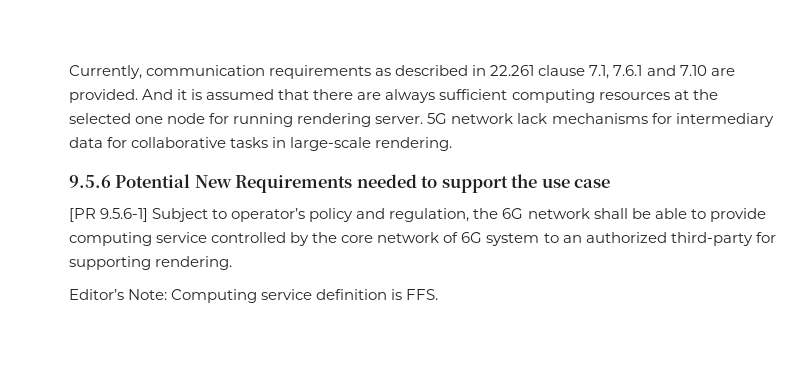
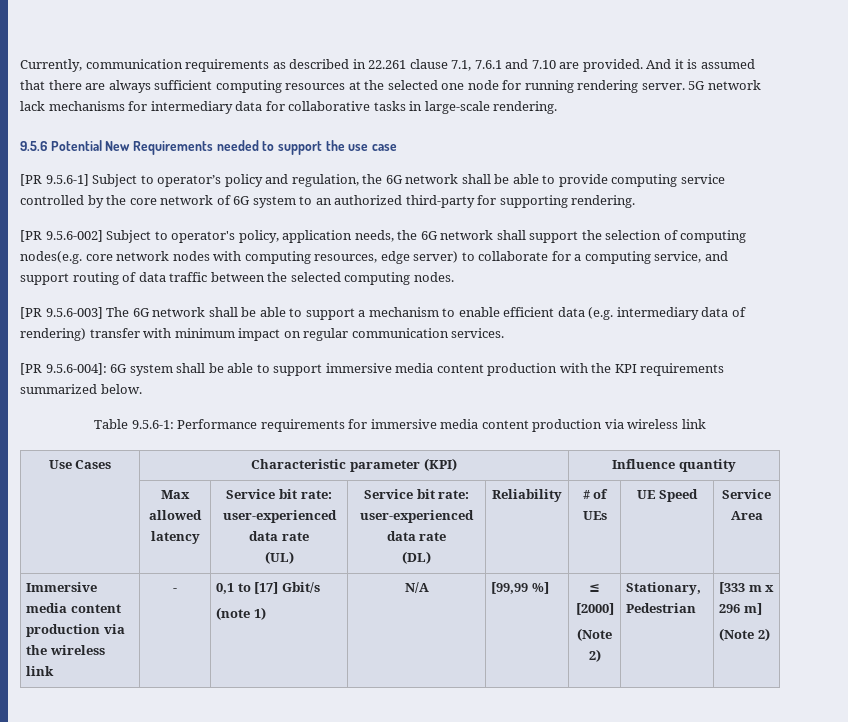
[69,289,439,303] Editor’s Note: Computing service definition is FFS. -> [20,230,747,243] [20,251,728,264] [20,272,454,285] [20,307,746,320] [20,328,505,341] [20,363,725,376] [20,384,142,394] [94,419,706,432] [48,460,112,469] [251,458,457,472] [612,459,736,472] [161,490,190,499] [149,510,202,520] [150,531,200,544] [226,489,332,499] [222,510,337,523] [249,531,309,541] [264,551,294,564] [363,489,470,499] [360,510,474,523] [386,531,447,541] [402,551,431,564] [492,489,562,502] [582,489,609,499] [582,511,607,520] [637,489,698,502] [722,489,771,499] [730,511,763,520] [26,582,98,592] [26,603,121,613] [26,624,125,637] [26,645,105,655] [26,666,55,676] [173,588,177,592] [216,582,320,594] [216,607,266,620] [404,582,429,593] [491,582,549,594] [589,584,600,592] [575,603,614,615] [577,628,612,641] [588,649,601,662] [626,582,702,595] [626,603,697,613] [719,582,775,594] [719,603,762,615] [719,628,770,641] [PR 9.5.6-002] Subject to operator's policy, application needs, the 6G network shall support the selection of computing nodes(e.g. core network nodes with computing resources, edge server) to collaborate for a computing service, and support routing of data traffic between the selected computing nodes. // [PR 9.5.6-003] The 6G network shall be able to support a mechanism to enable efficient data (e.g. intermediary data of rendering) transfer with minimum impact on regular communication services. // [PR 9.5.6-004]: 6G system shall be able to support immersive media content production with the KPI requirements summarized below. // Table 9.5.6-1: Performance requirements for immersive media content production via wireless link // Use Cases | Characteristic parameter (KPI) | Influence quantity // | Max allowed latency | Service bit rate: user-experienced data rate // (UL) | Service bit rate: user-experienced data rate // (DL) | Reliability | # of UEs | UE Speed | Service Area // Immersive media content production via the wireless link | - | 0,1 to [17] Gbit/s // (note 1) | N/A | [99,99 %] | ≤ [2000] // (Note 2) | Stationary, Pedestrian | [333 m x 296 m] // (Note 2)

